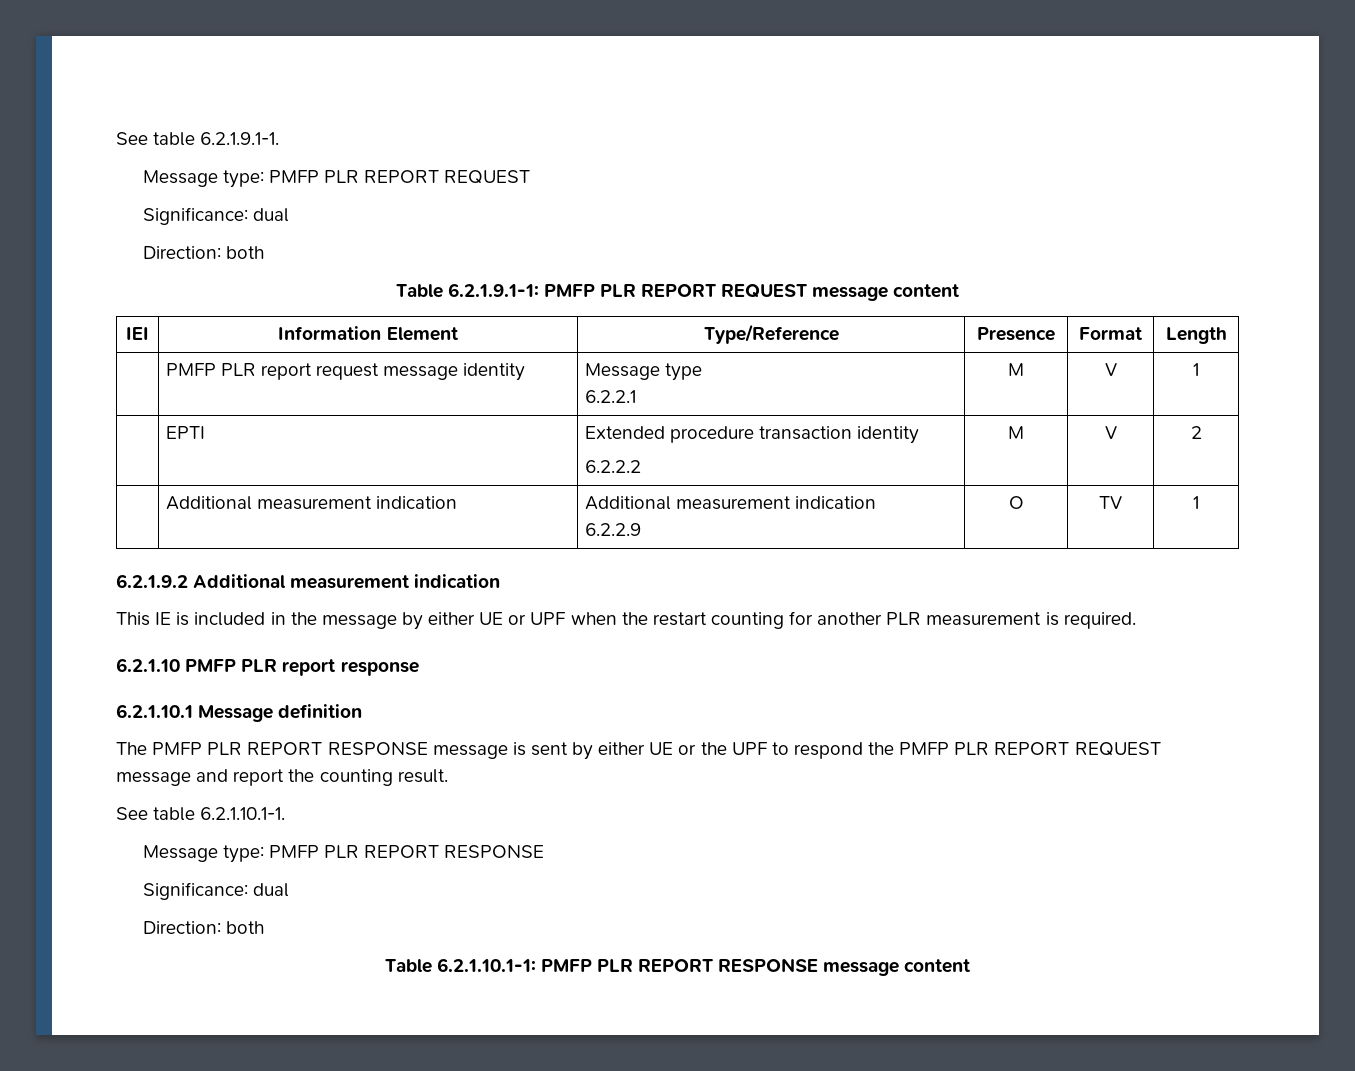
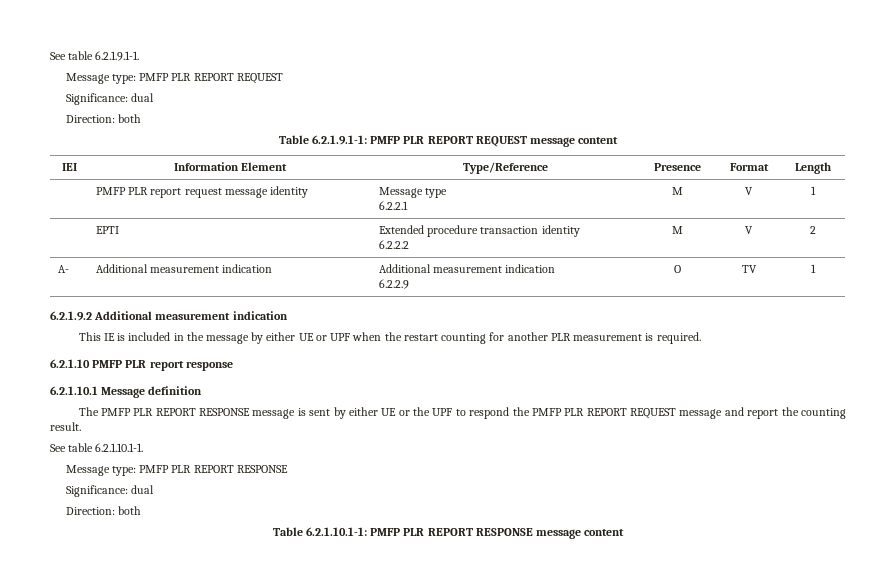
(1202, 432) none -> [57,265,69,273] A-

